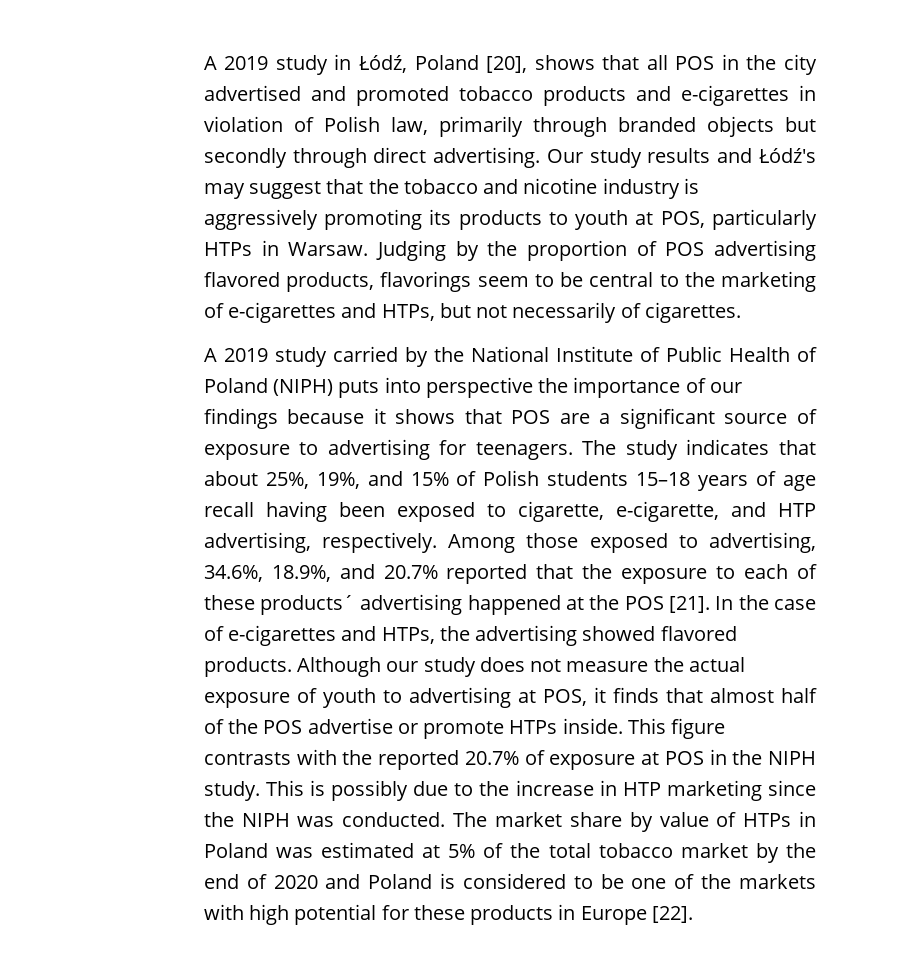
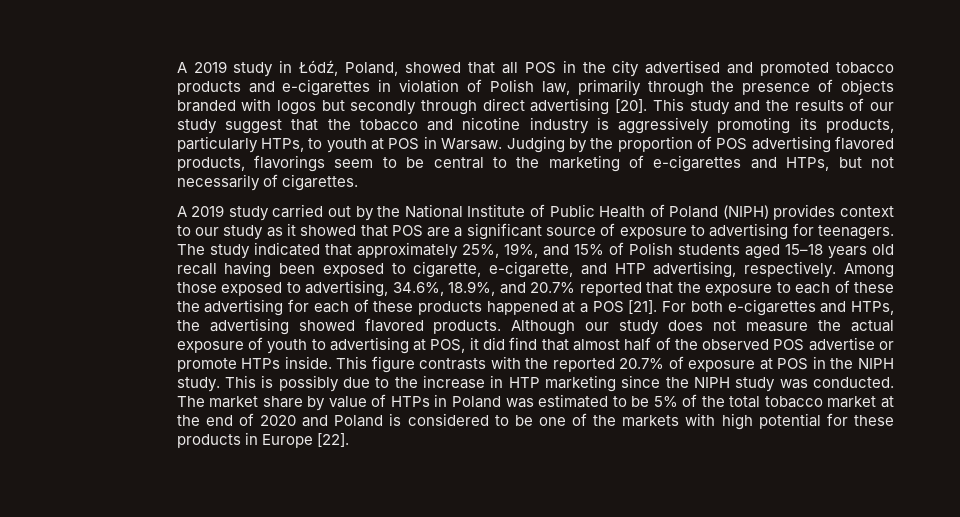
[414,55,595,73] Poland [20], shows -> [345,62,462,76] Poland, showed
[617,116,816,137] [203,147,816,168] [203,183,245,199] branded objects but secondly through direct advertising. Our study results and Łódź's may -> [711,79,895,95] [176,98,895,115] [176,119,217,134] the presence of objects branded with logos but secondly through direct advertising [20]. This study and the results of our study
[458,209,817,230] [203,242,252,256] products to youth at POS, particularly HTPs -> [826,119,894,133] [176,136,420,153] products, particularly HTPs, to youth at POS
(398, 354) none -> [327,206,351,217] out
[338,377,742,398] [203,408,456,429] puts into perspective the importance of our findings because it shows -> [773,204,894,220] [176,223,357,240] provides context to our study as it showed
[686,439,816,455] [203,471,258,486] indicates that about -> [253,242,458,259] indicated that approximately
(629, 478) none -> [744,244,780,259] aged
[756,471,816,491] of age -> [871,244,894,255] old
[260,594,463,615] products´ advertising -> [176,299,482,316] the advertising for each of these products
[589,595,620,610] the -> [580,303,589,313] a
[715,595,817,610] [203,626,224,641] In the case of -> [662,301,723,312] For both
[612,687,659,703] finds -> [483,337,538,350] did find
(259, 726) none -> [702,339,770,350] observed
(290, 820) none -> [735,377,776,392] study
[422,845,441,858] at -> [612,396,650,407] to be
[755,843,779,863] by -> [881,396,895,408] at

